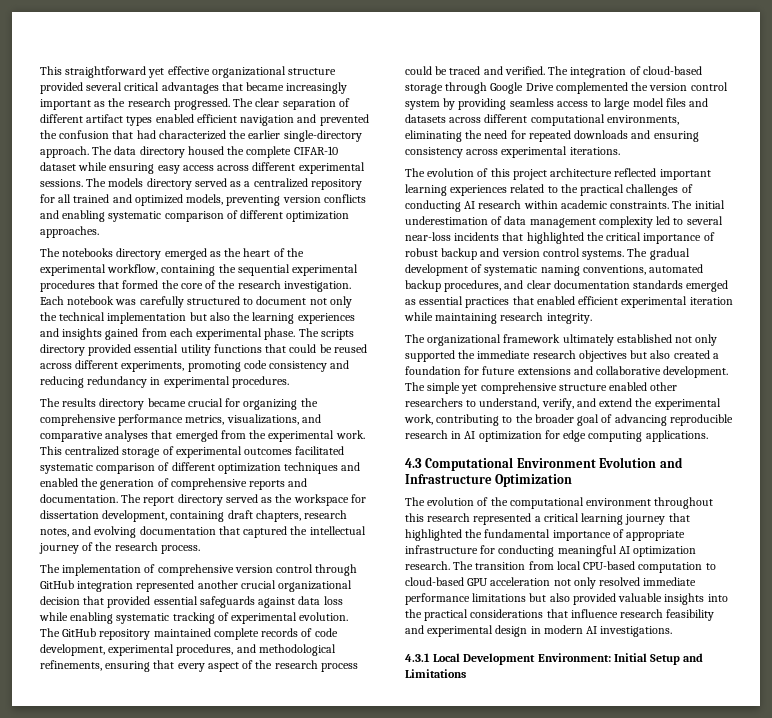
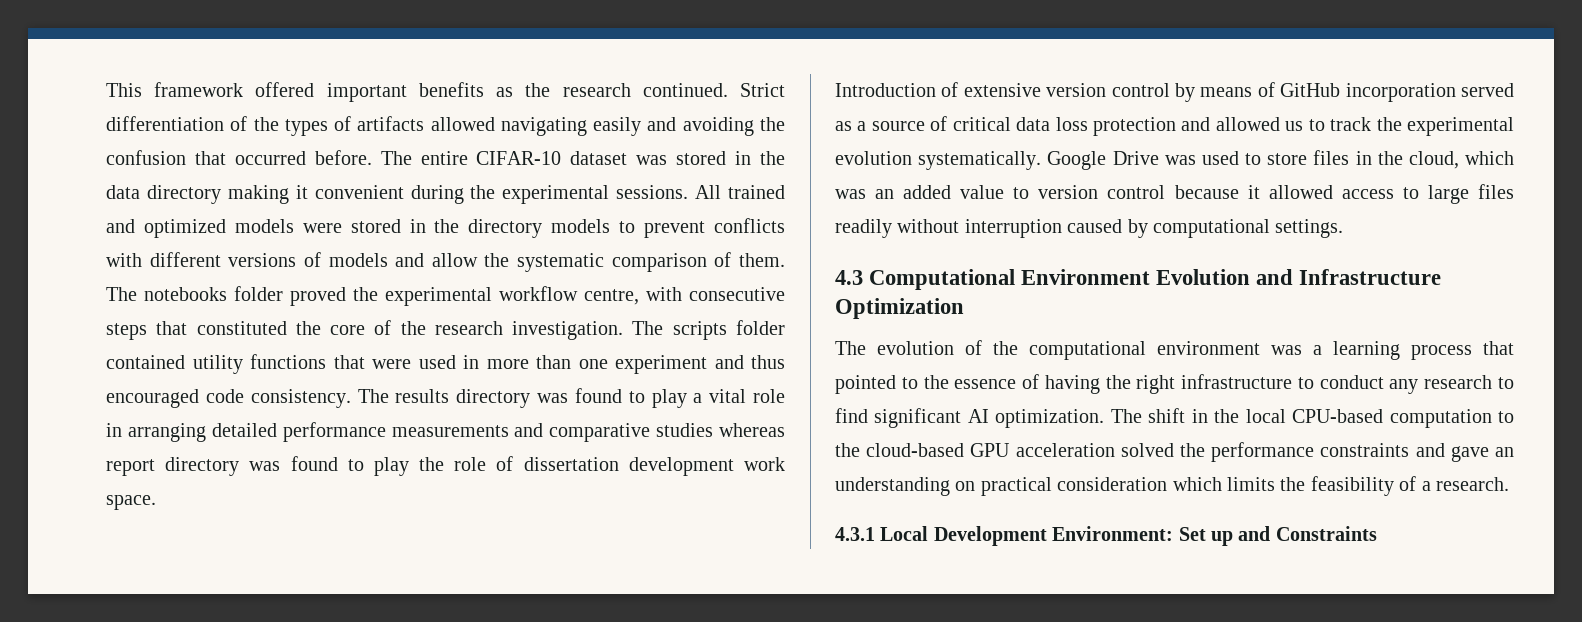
[40,66,337,78] [40,82,348,94] [40,98,350,110] [40,114,369,126] [40,130,362,142] [40,146,338,158] [40,162,365,174] [40,178,362,190] [40,194,366,206] [40,210,350,222] [40,226,99,238] [40,248,304,260] [40,264,359,276] [40,280,159,292] This straightforward yet effective organizational structure provided several critical advantages that became increasingly important as the research progressed. The clear separation of different artifact types enabled efficient navigation and prevented the confusion that had characterized the earlier single-directory approach. The data directory housed the complete CIFAR-10 dataset while ensuring easy access across different experimental sessions. The models directory served as a centralized repository for all trained and optimized models, preventing version conflicts and enabling systematic comparison of different optimization approaches. // The notebooks directory emerged as the heart of the experimental workflow, containing the sequential experimental procedures that formed -> [106,82,785,102] [106,116,785,136] [106,150,785,165] [106,185,785,204] [106,218,785,238] [106,252,785,272] [106,286,785,306] [106,321,287,340] This framework offered important benefits as the research continued. Strict differentiation of the types of artifacts allowed navigating easily and avoiding the confusion that occurred before. The entire CIFAR-10 dataset was stored in the data directory making it convenient during the experimental sessions. All trained and optimized models were stored in the directory models to prevent conflicts with different versions of models and allow the systematic comparison of them. The notebooks folder proved the experimental workflow centre, with consecutive steps that constituted
[40,296,352,308] [40,312,355,324] [40,328,354,340] [40,344,367,356] [40,360,350,372] [40,376,289,388] [40,398,318,410] [40,414,321,426] [40,430,365,442] [40,446,345,458] [40,462,361,474] [40,478,308,490] [40,494,366,506] [40,510,348,522] [40,526,366,538] [39,542,200,554] [40,564,358,576] [40,580,353,592] [40,596,343,608] [39,612,349,624] [40,628,338,640] [40,644,336,656] [40,660,358,672] [405,66,702,78] [405,82,728,94] [405,98,709,110] [405,114,679,126] [405,130,699,142] [405,146,620,158] [405,168,711,180] [405,184,693,196] [405,200,725,212] [405,216,723,228] [405,232,715,244] [405,248,690,260] [405,264,704,276] [405,280,729,292] [405,296,733,308] [404,312,592,324] [405,334,718,346] [405,350,719,362] [405,366,729,378] [405,382,678,394] [405,398,721,410] [404,414,733,426] [405,430,708,442] Each notebook was carefully structured to document not only the technical implementation but also the learning experiences and insights gained from each experimental phase. The scripts directory provided essential utility functions that could be reused across different experiments, promoting code consistency and reducing redundancy in experimental procedures. // The results directory became crucial for organizing the comprehensive performance metrics, visualizations, and comparative analyses that emerged from the experimental work. This centralized storage of experimental outcomes facilitated systematic comparison of different optimization techniques and enabled the generation of comprehensive reports and documentation. The report directory served as the workspace for dissertation development, containing draft chapters, research notes, and evolving documentation that captured the intellectual journey of the research process. // The implementation of comprehensive version control through GitHub integration represented another crucial organizational decision that provided essential safeguards against data loss while enabling systematic tracking of experimental evolution. The GitHub repository maintained complete records of code development, experimental procedures, and methodological refinements, ensuring that every aspect of the research process could be traced and verified. The integration of cloud-based storage through Google Drive complemented the version control system by providing seamless access to large model files and datasets across different computational environments, eliminating the need for repeated downloads and ensuring consistency across experimental iterations. // The evolution of this project architecture reflected important learning experiences related to the practical challenges of conducting AI research within academic constraints. The initial underestimation of data management complexity led to several near-loss incidents that highlighted the critical importance of robust backup and version control systems. The gradual development of systematic naming conventions, automated backup procedures, and clear documentation standards emerged as essential practices that enabled efficient experimental iteration while maintaining research integrity. // The organizational framework ultimately established not only supported the immediate research objectives but also created a foundation for future extensions and collaborative development. The simple yet comprehensive structure enabled other researchers to understand, verify, and extend the experimental work, contributing to the broader goal of advancing reproducible research in AI optimization for edge computing applications. -> [632,320,785,340] [106,354,785,374] [106,388,786,408] [106,422,785,442] [106,456,785,476] [106,495,156,510] [835,82,1514,102] [835,116,1514,136] [835,150,1514,170] [835,184,1514,204] [835,219,1344,238] The scripts folder contained utility functions that were used in more than one experiment and thus encouraged code consistency. The results directory was found to play a vital role in arranging detailed performance measurements and comparative studies whereas report directory was found to play the role of dissertation development work space. // Introduction of extensive version control by means of GitHub incorporation served as a source of critical data loss protection and allowed us to track the experimental evolution systematically. Google Drive was used to store files in the cloud, which was an added value to version control because it allowed access to large files readily without interruption caused by computational settings.
[654,497,714,509] [405,513,690,525] [405,529,686,541] [405,545,697,557] [405,561,554,570] throughout this research represented a critical learning journey that highlighted the fundamental importance of appropriate infrastructure for conducting meaningful AI optimization research. The transition from -> [1271,341,1514,360] [835,374,1514,394] [835,408,1240,428] was a learning process that pointed to the essence of having the right infrastructure to conduct any research to find significant AI optimization. The shift in the
(716, 566) none -> [835,443,860,457] the
[553,577,697,589] [405,593,728,605] [405,609,715,621] [405,625,673,637] not only resolved immediate performance limitations but also provided valuable insights into the practical considerations that influence research feasibility and experimental design in modern AI investigations. -> [1120,442,1514,462] [835,476,1509,496] solved the performance constraints and gave an understanding on practical consideration which limits the feasibility of a research.
[613,653,704,665] [405,669,466,678] Initial Setup and Limitations -> [1178,526,1377,546] Set up and Constraints

